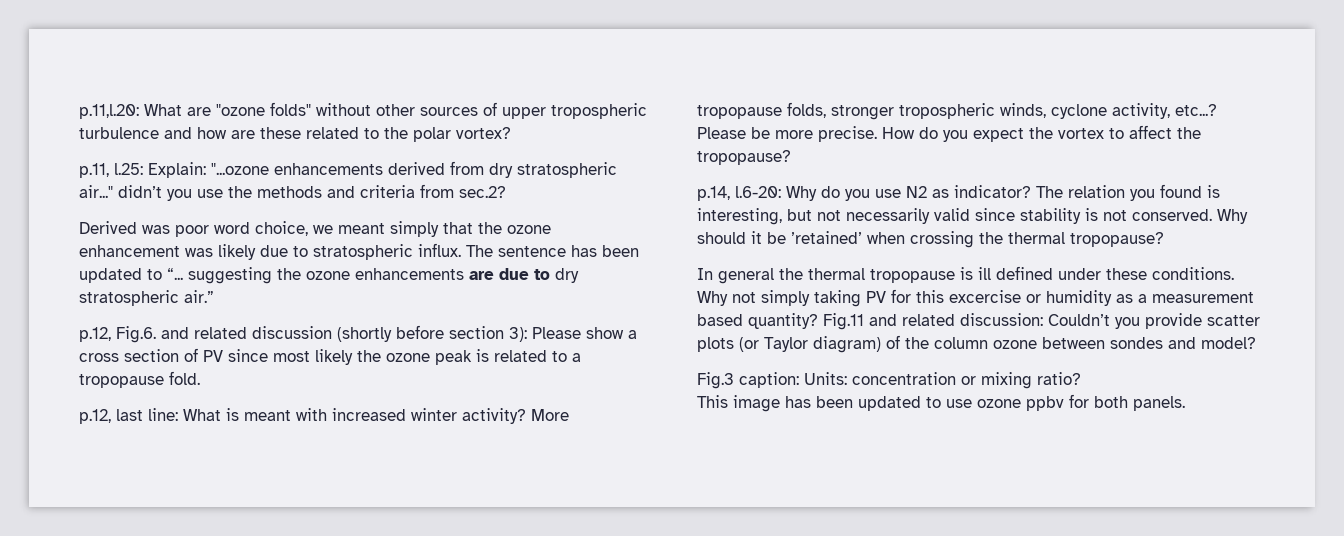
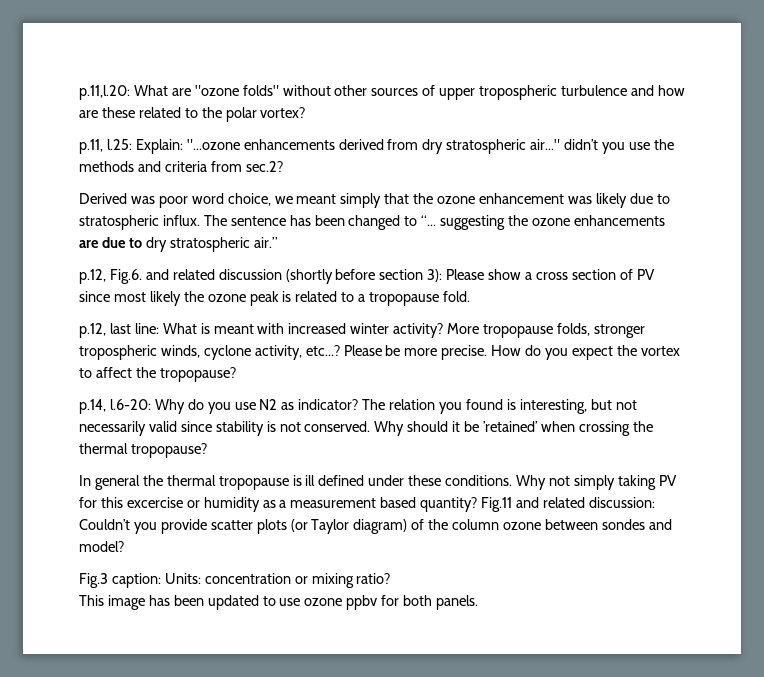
[79,268,142,283] updated -> [348,215,401,230] changed

